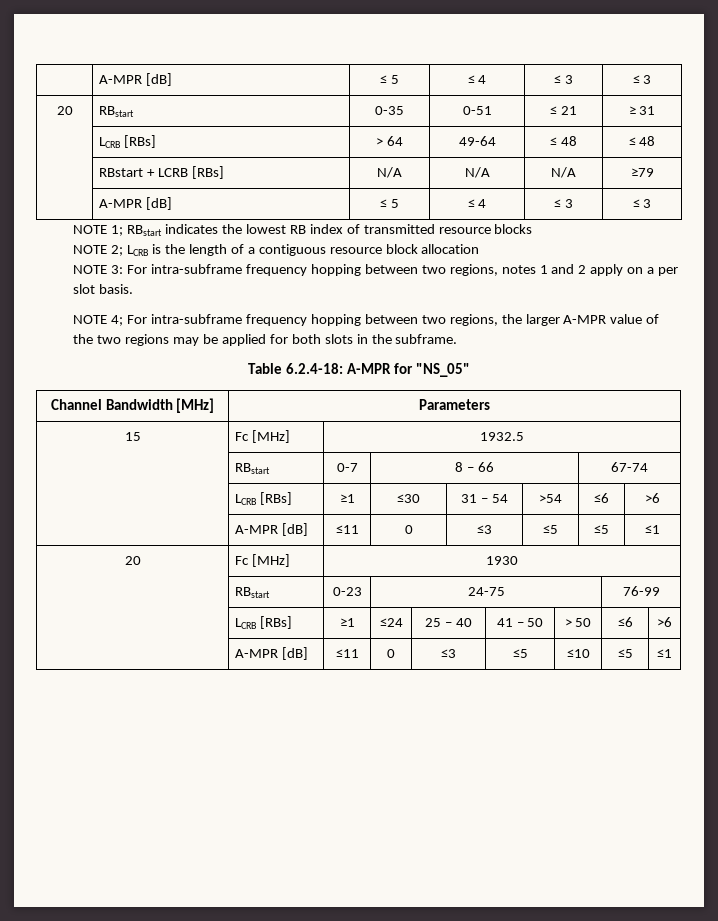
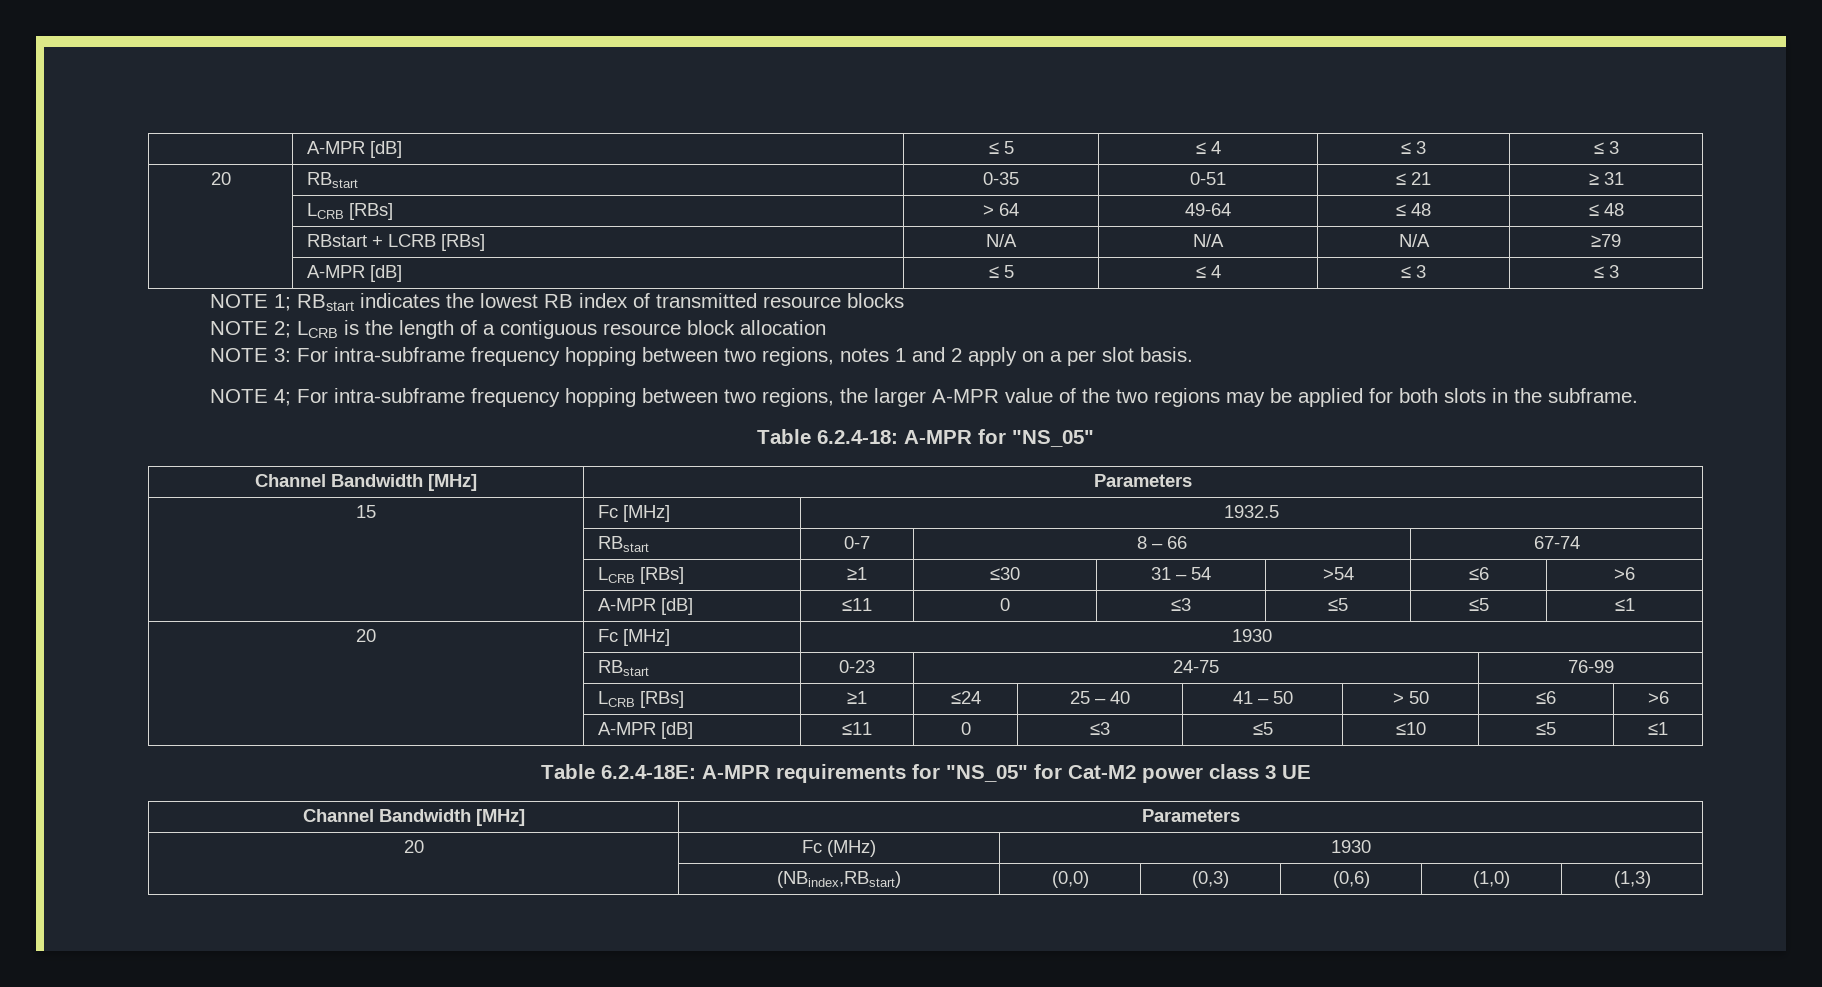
(672, 653) none -> [540,764,1311,783] [302,809,525,826] [1141,809,1240,822] [403,840,424,853] [802,840,876,857] [1331,840,1371,853] [777,871,901,888] [1051,871,1089,888] [1192,871,1229,888] [1332,871,1370,888] [1473,871,1510,888] [1613,871,1651,888] // Table 6.2.4-18E: A-MPR requirements for "NS_05" for Cat-M2 power class 3 UE // Channel Bandwidth [MHz] | Parameters // 20 | Fc (MHz) | 1930 // | (NBindex,RBstart) | (0,0) | (0,3) | (0,6) | (1,0) | (1,3)

